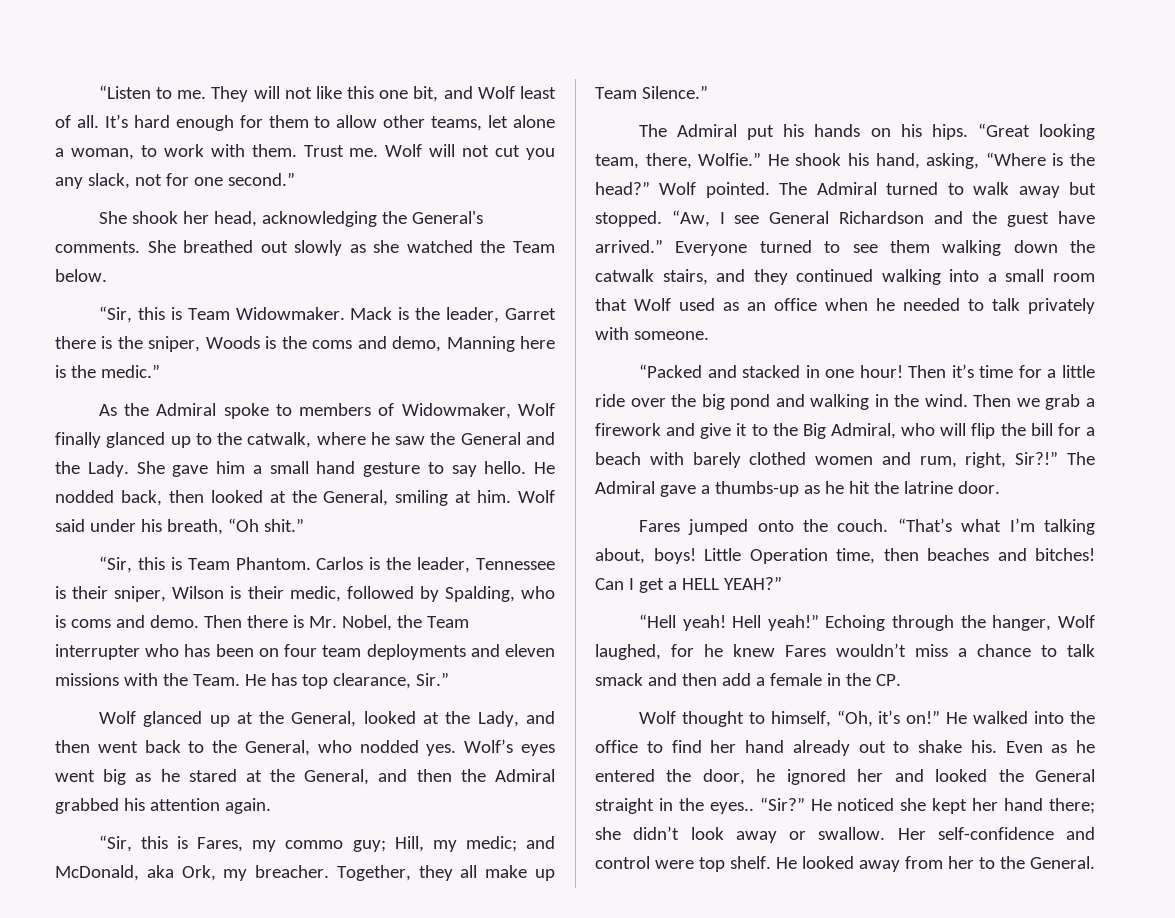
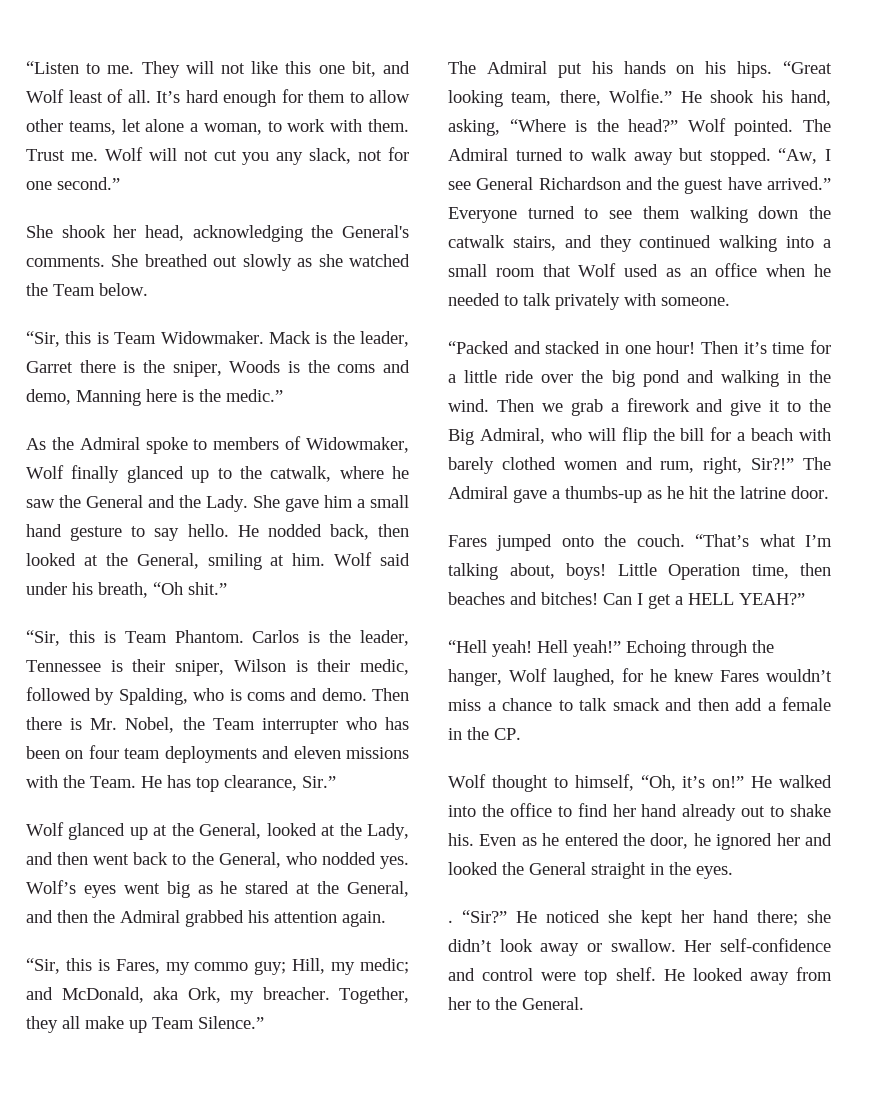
[709,802,754,814] eyes.. -> [696,866,733,879] [448,920,453,923] eyes. // .

